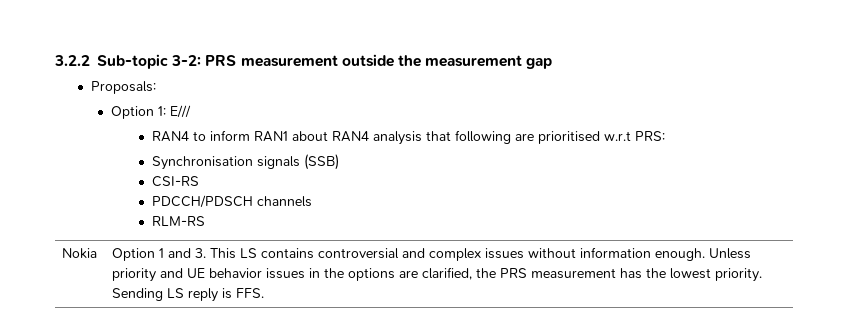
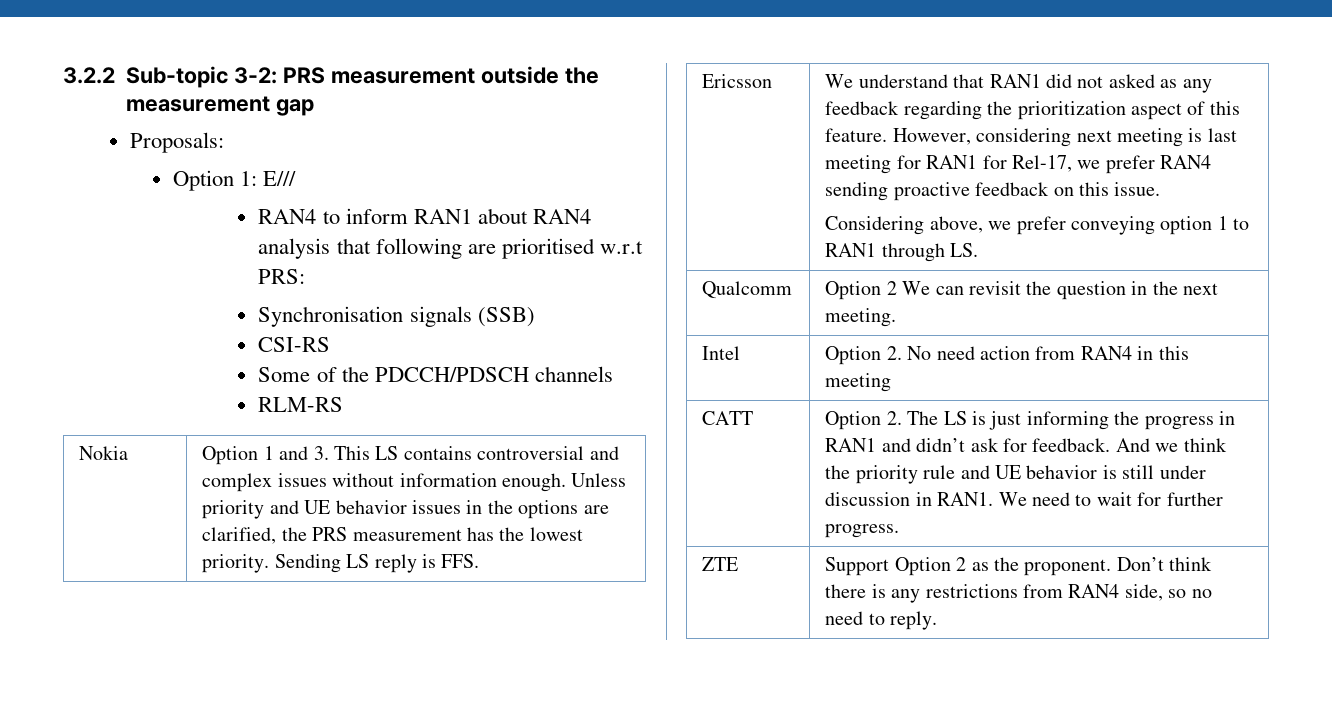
(199, 181) none -> [258,366,369,382] Some of the
(265, 293) none -> [702,74,773,88] [825,74,1212,93] [825,101,1240,120] [825,128,1237,147] [825,155,1212,174] [825,182,1161,201] [825,216,1250,235] [825,243,979,262] [702,281,793,299] [825,281,1218,300] [825,308,897,327] [702,346,741,360] [825,346,1189,365] [825,373,892,392] [702,411,754,425] [825,411,1235,430] [825,438,1227,452] [825,465,1206,484] [825,492,1223,506] [825,524,900,538] [702,557,739,571] [825,557,1213,576] [825,584,1212,603] [825,611,938,630] // Ericsson | We understand that RAN1 did not asked as any feedback regarding the prioritization aspect of this feature. However, considering next meeting is last meeting for RAN1 for Rel-17, we prefer RAN4 sending proactive feedback on this issue. // Considering above, we prefer conveying option 1 to RAN1 through LS. // Qualcomm | Option 2 We can revisit the question in the next meeting. // Intel | Option 2. No need action from RAN4 in this meeting // CATT | Option 2. The LS is just informing the progress in RAN1 and didn’t ask for feedback. And we think the priority rule and UE behavior is still under discussion in RAN1. We need to wait for further progress. // ZTE | Support Option 2 as the proponent. Don’t think there is any restrictions from RAN4 side, so no need to reply.

